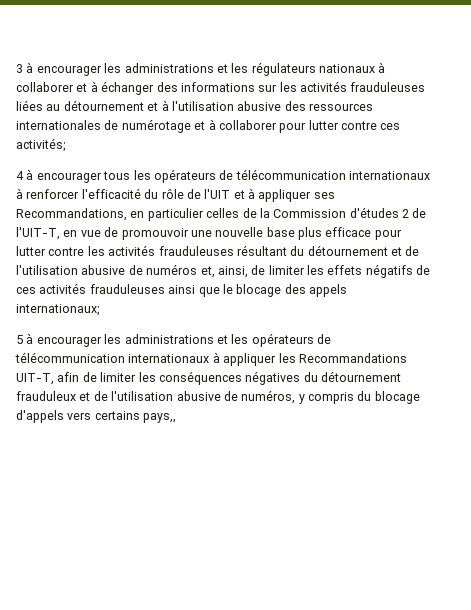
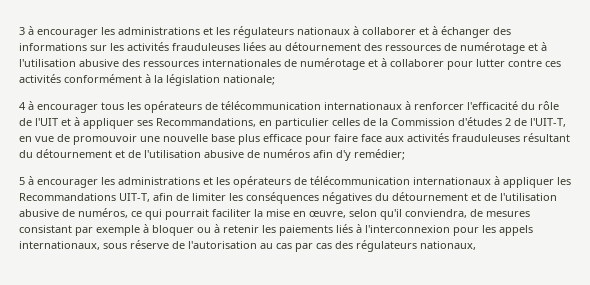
(144, 105) none -> [364,42,525,54] des ressources de numérotage
[16,138,65,152] activités; -> [19,74,275,86] activités conformément à la législation nationale;
[16,246,105,256] lutter contre les -> [334,134,404,142] faire face aux
[200,264,431,278] [16,283,347,297] [16,304,99,316] et, ainsi, de limiter les effets négatifs de ces activités frauduleuses ainsi que le blocage des appels internationaux; -> [313,149,405,161] afin d'y remédier;
[16,391,76,401] frauduleux -> (468, 196) none
[298,391,420,404] [16,410,177,423] y compris du blocage d'appels vers certains pays,, -> [131,209,530,220] [19,224,533,236] [19,240,476,252] ce qui pourrait faciliter la mise en œuvre, selon qu'il conviendra, de mesures consistant par exemple à bloquer ou à retenir les paiements liés à l'interconnexion pour les appels internationaux, sous réserve de l'autorisation au cas par cas des régulateurs nationaux,

